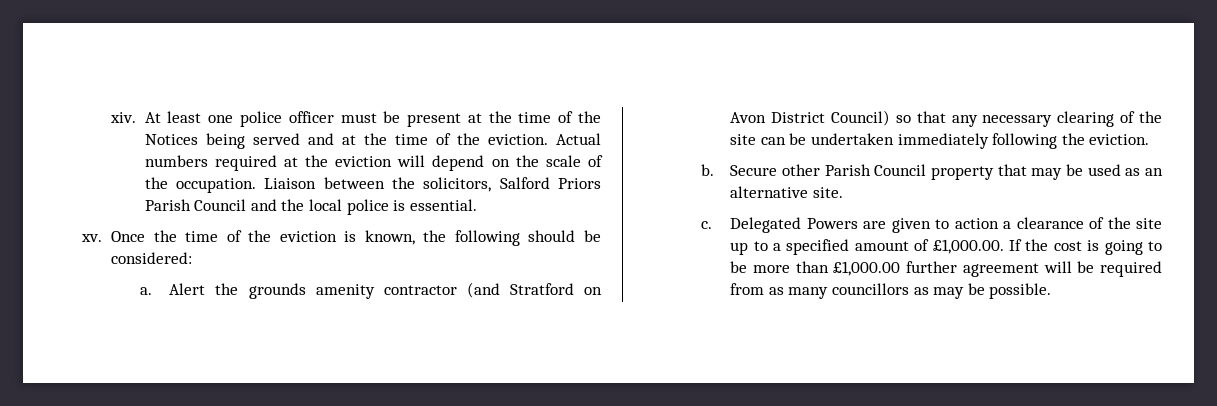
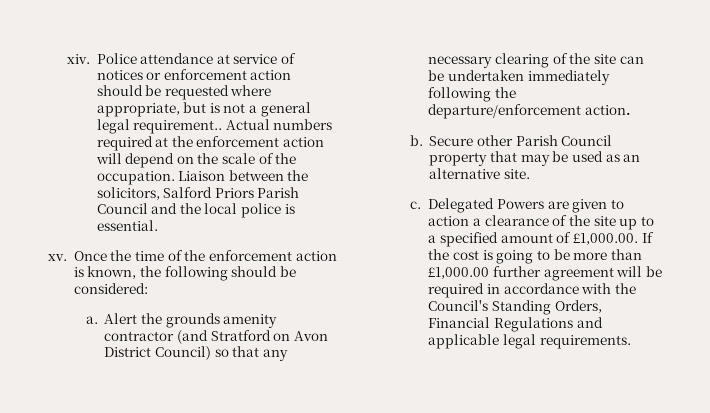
[144,111,601,127] [144,133,548,149] At least one police officer must be present at the time of the Notices being served and at the time of the eviction. -> [96,53,297,64] [96,69,292,80] [96,85,272,100] [96,102,311,117] [96,119,223,134] Police attendance at service of notices or enforcement action should be requested where appropriate, but is not a general legal requirement..
[335,156,393,167] eviction -> [196,136,325,147] enforcement action
[279,231,337,242] eviction -> [208,250,337,261] enforcement action
[1089,134,1150,145] eviction. -> [428,104,632,119] departure/enforcement action.
[730,283,1052,299] from as many councillors as may be possible. -> [487,283,636,294] [428,300,602,315] [428,317,603,332] [428,334,631,349] in accordance with the Council's Standing Orders, Financial Regulations and applicable legal requirements.

